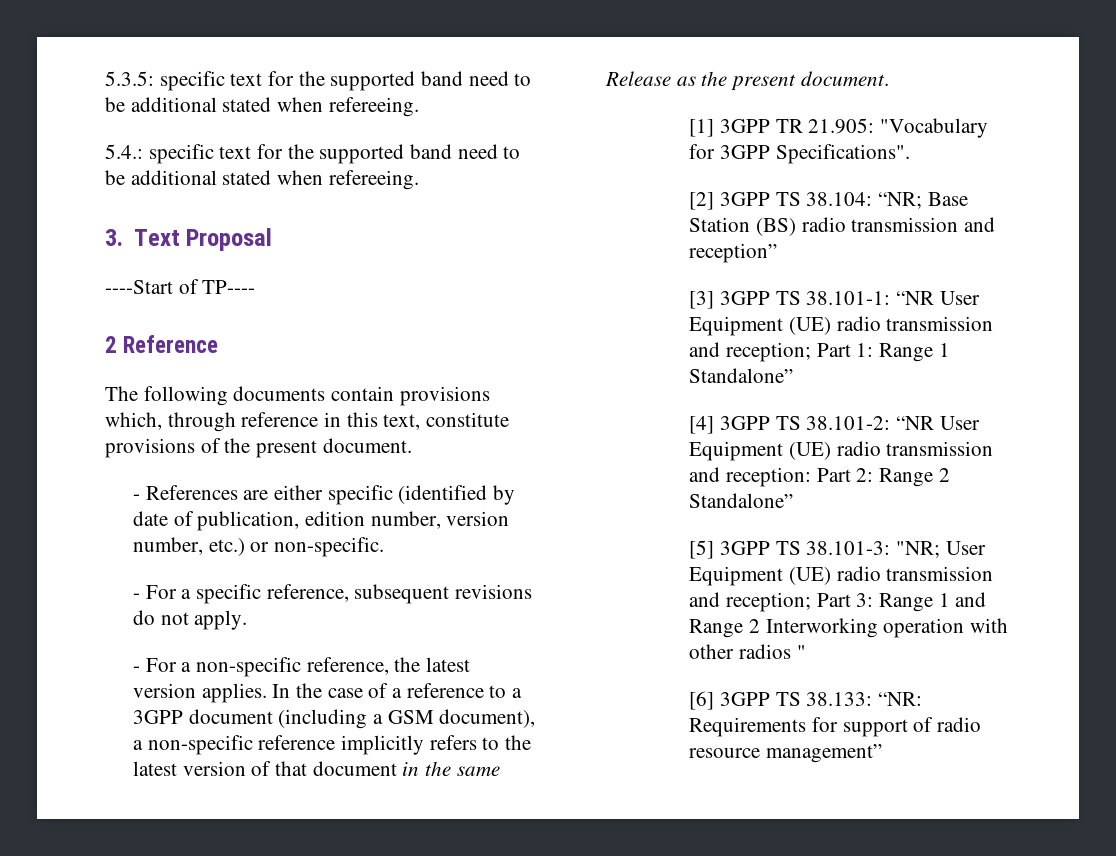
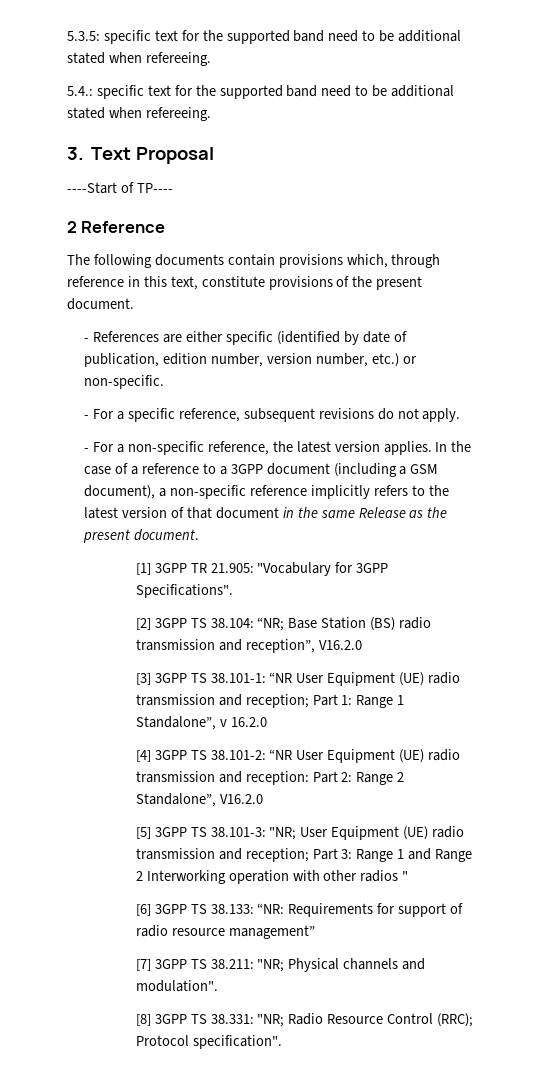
[689,243,778,263] reception” -> [245,639,362,653] reception”, V16.2.0
[689,368,794,383] Standalone” -> [135,716,267,730] Standalone”, v 16.2.0
[689,493,794,508] Standalone” -> [135,793,263,807] Standalone”, V16.2.0
(883, 753) none -> [135,958,426,972] [135,980,218,992] [135,1013,474,1027] [135,1035,282,1049] // [7] 3GPP TS 38.211: "NR; Physical channels and modulation". // [8] 3GPP TS 38.331: "NR; Radio Resource Control (RRC); Protocol specification".

